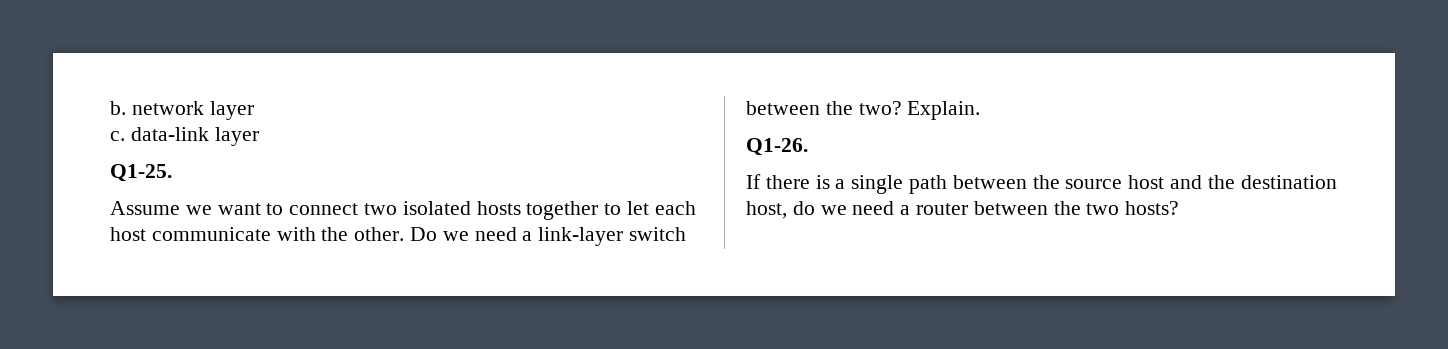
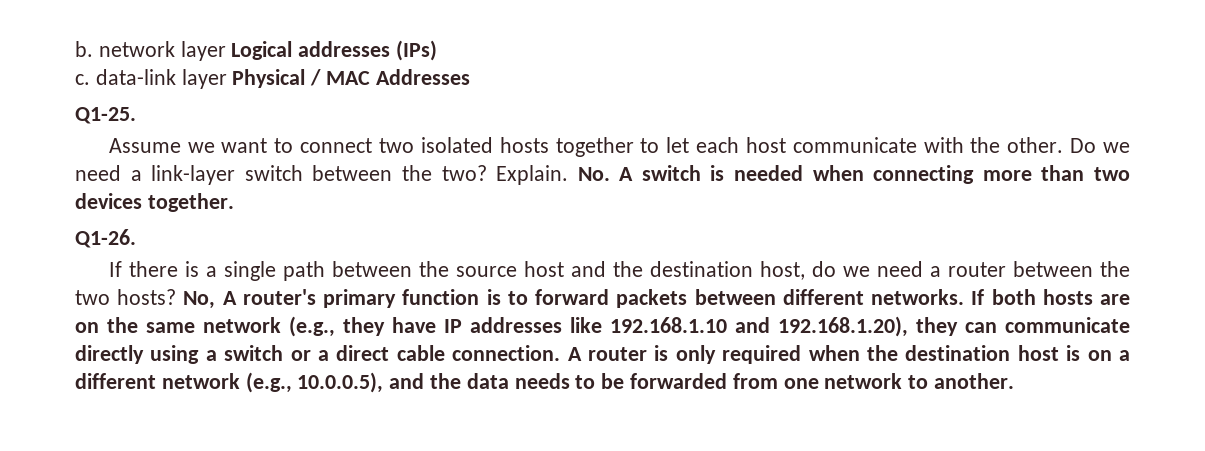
(254, 110) none -> [231,40,438,61] Logical addresses (IPs)
(259, 136) none -> [232,69,470,88] Physical / MAC Addresses
(981, 110) none -> [577,165,1131,184] [75,193,234,212] No. A switch is needed when connecting more than two devices together.
(1180, 208) none -> [183,289,1131,309] [75,316,1130,337] [75,345,1130,364] [75,372,1015,393] No, A router's primary function is to forward packets between different networks. If both hosts are on the same network (e.g., they have IP addresses like 192.168.1.10 and 192.168.1.20), they can communicate directly using a switch or a direct cable connection. A router is only required when the destination host is on a different network (e.g., 10.0.0.5), and the data needs to be forwarded from one network to another.

